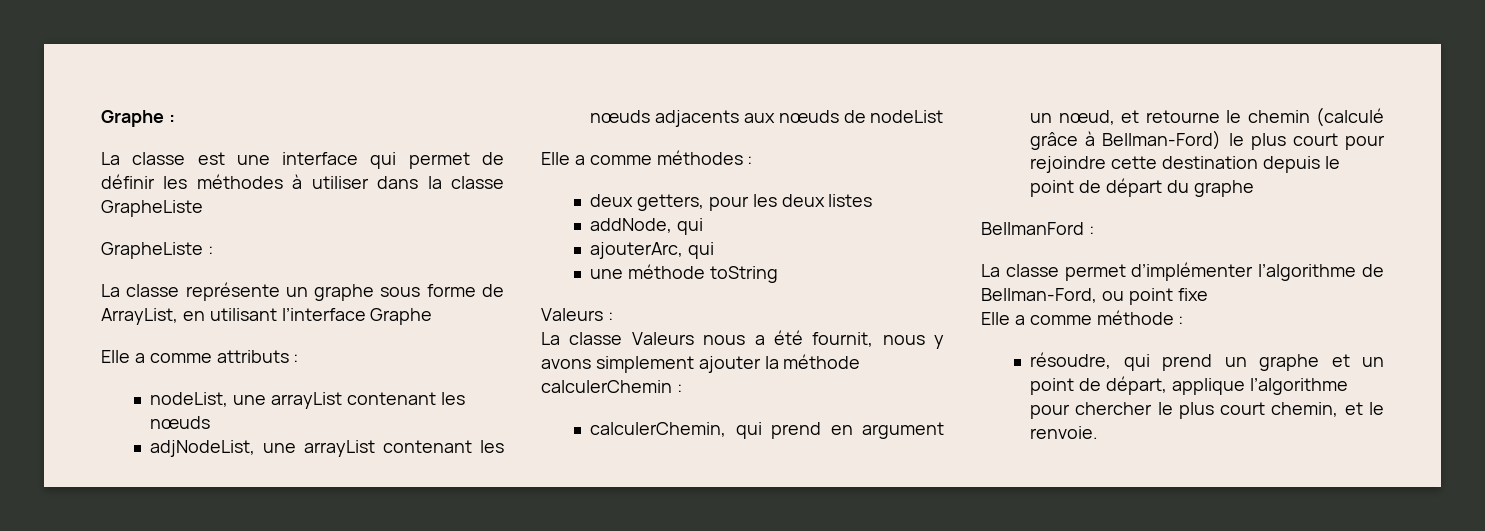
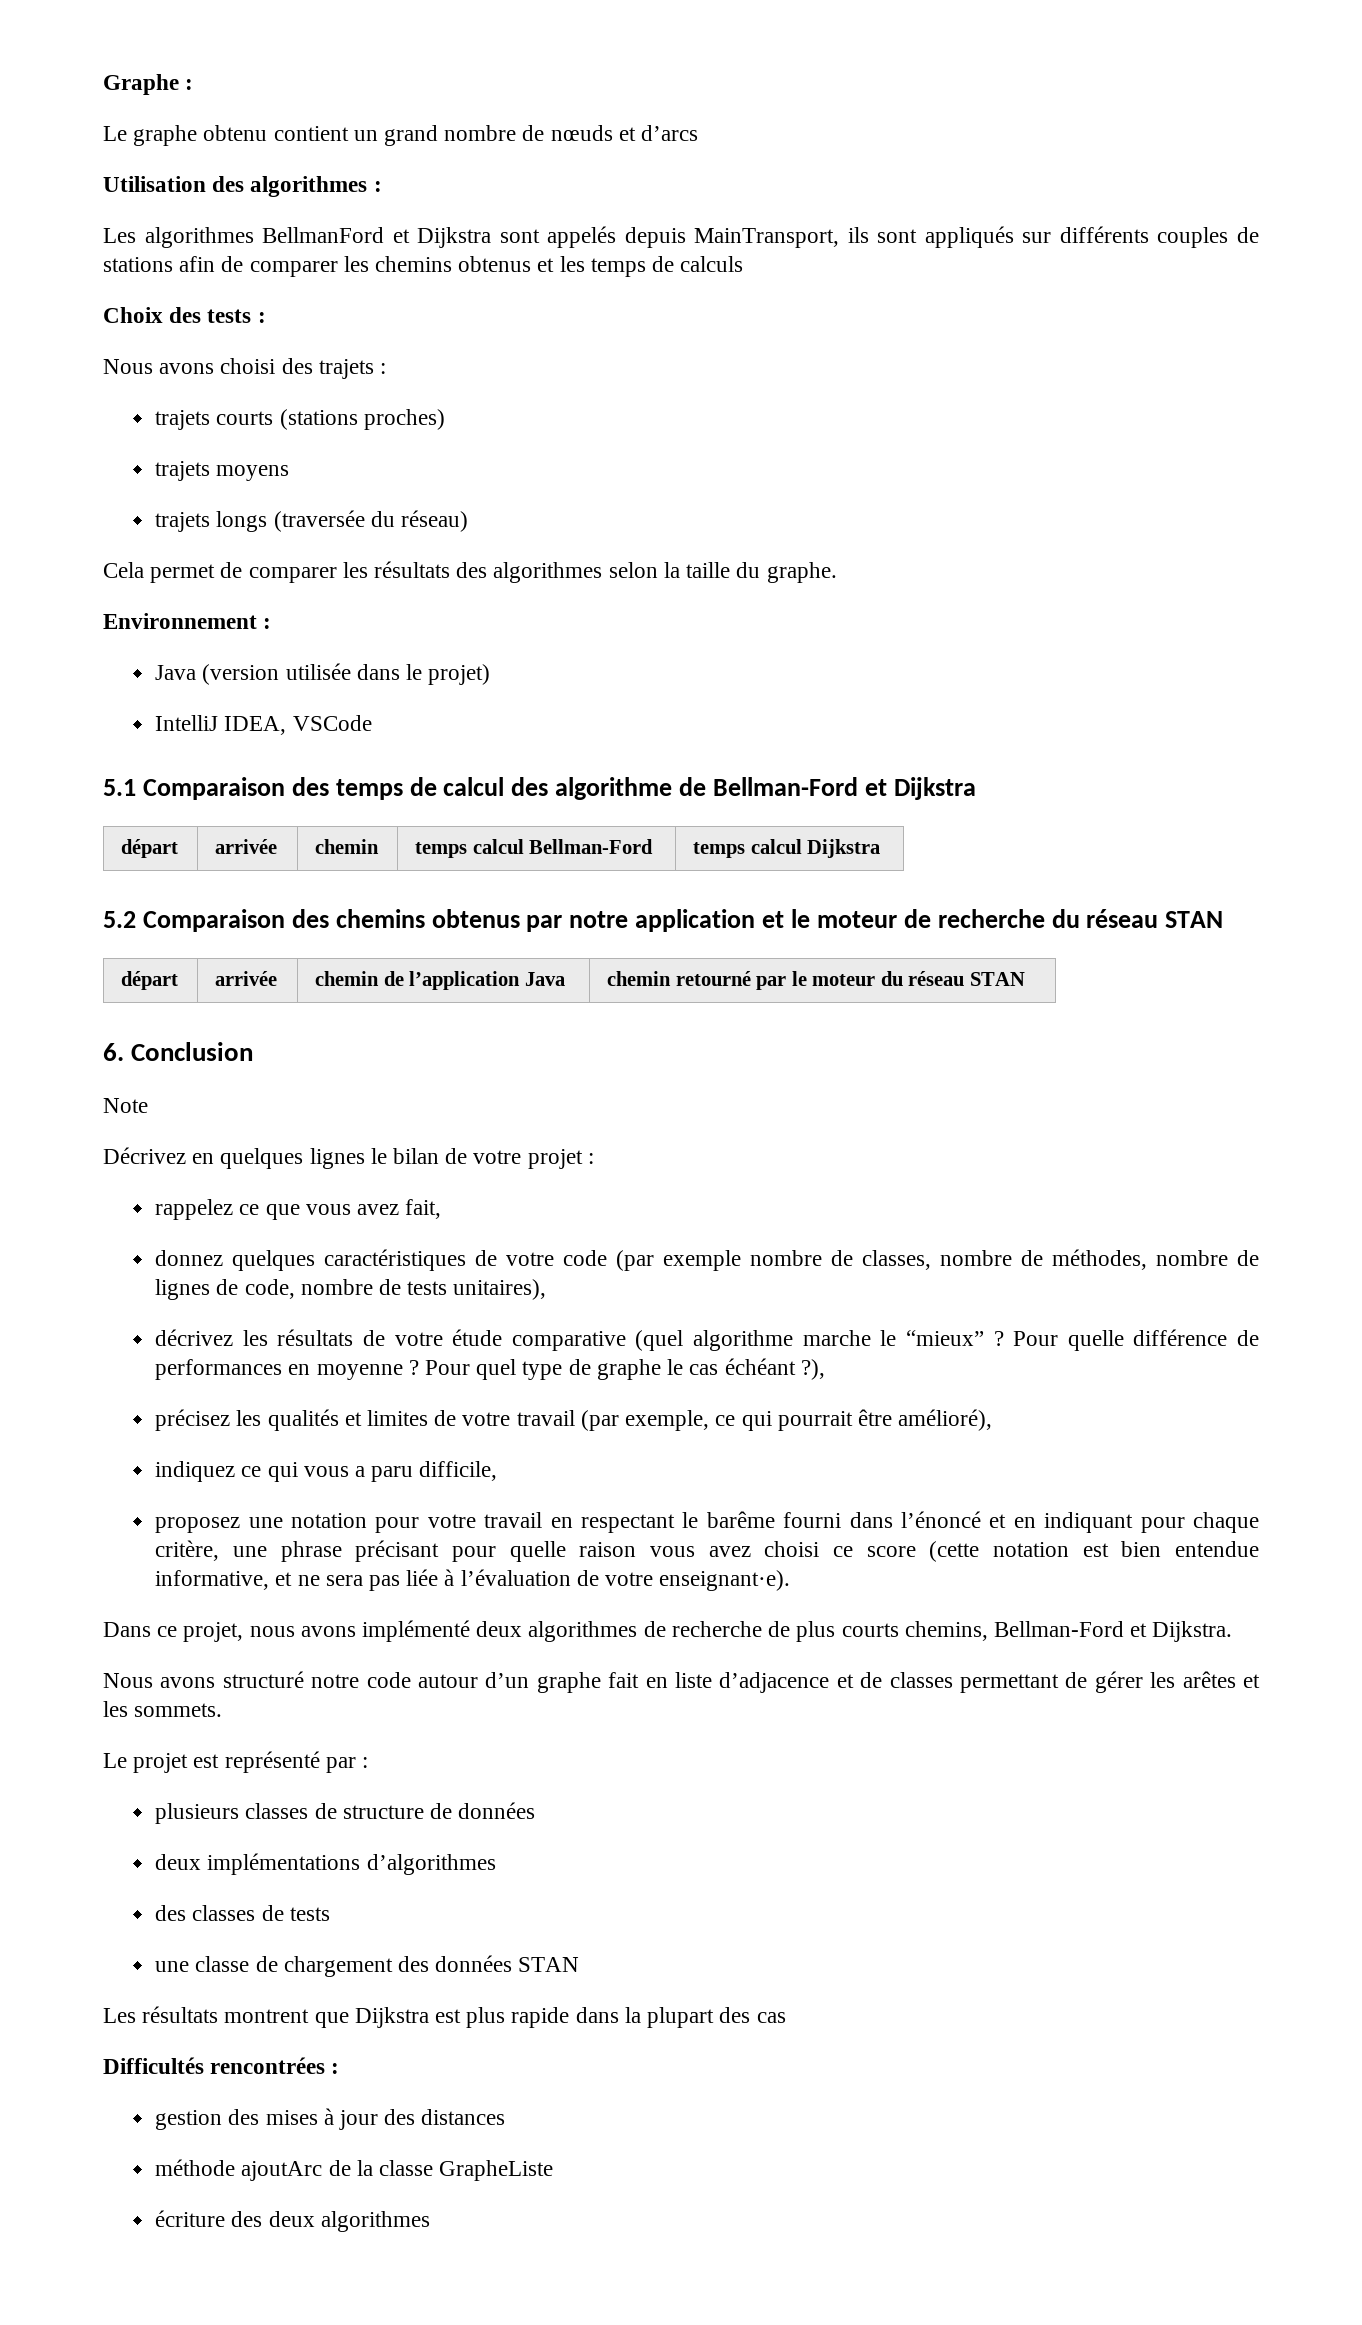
[101,152,504,169] [101,174,505,189] [101,200,203,217] [101,242,213,259] [101,282,504,301] [101,308,433,325] [101,350,299,363] [150,392,465,409] [150,416,211,429] [150,440,505,457] [590,110,944,127] [541,150,753,165] [590,194,873,211] [590,218,703,235] [590,242,714,259] [590,264,778,283] [541,308,613,321] [541,330,944,349] [541,354,861,373] [541,380,682,393] [590,422,944,439] [1030,107,1384,127] [1030,130,1385,150] [1030,156,1340,173] [1030,178,1254,197] [981,222,1094,235] [981,262,1384,281] [981,288,1208,305] [981,310,1184,325] [1030,352,1384,371] [1030,376,1348,395] [1030,402,1384,419] [1030,426,1099,439] La classe est une interface qui permet de définir les méthodes à utiliser dans la classe GrapheListe // GrapheListe : // La classe représente un graphe sous forme de ArrayList, en utilisant l’interface Graphe // Elle a comme attributs : // nodeList, une arrayList contenant les nœuds // adjNodeList, une arrayList contenant les nœuds adjacents aux nœuds de nodeList // Elle a comme méthodes : // deux getters, pour les deux listes // addNode, qui // ajouterArc, qui // une méthode toString // Valeurs : // La classe Valeurs nous a été fournit, nous y avons simplement ajouter la méthode calculerChemin : // calculerChemin, qui prend en argument un nœud, et retourne le chemin (calculé grâce à Bellman-Ford) le plus court pour rejoindre cette destination depuis le point de départ du graphe // BellmanFord : // La classe permet d’implémenter l’algorithme de Bellman-Ford, ou point fixe // Elle a comme méthode : // résoudre, qui prend un graphe et un point de départ, applique l’algorithme pour chercher le plus court chemin, et le renvoie. -> [103,125,699,146] [103,176,382,197] [103,226,1259,248] [103,256,744,277] [103,307,266,323] [103,358,387,379] [155,409,445,430] [155,461,290,481] [155,510,469,532] [103,561,837,583] [103,613,272,629] [155,663,491,685] [155,715,372,735] [103,777,976,800] [121,839,179,858] [215,839,278,854] [315,839,380,854] [415,839,654,858] [693,839,881,858] [103,909,1224,932] [121,971,179,990] [215,971,278,986] [315,971,565,990] [607,971,1026,990] [103,1042,254,1061] [103,1098,148,1113] [103,1147,594,1169] [155,1199,442,1220] [155,1249,1259,1271] [155,1279,547,1300] [155,1329,1259,1351] [155,1358,825,1380] [155,1409,993,1431] [155,1461,498,1482] [155,1511,1259,1533] [155,1540,1259,1562] [155,1569,791,1591] [103,1620,1233,1642] [103,1671,1260,1693] [103,1701,223,1717] [103,1751,369,1773] [155,1802,536,1824] [155,1853,496,1875] [155,1905,330,1921] [155,1955,580,1977] [103,2006,786,2028] [103,2057,340,2074] [155,2108,506,2130] [155,2159,554,2181] [155,2210,430,2232] Le graphe obtenu contient un grand nombre de nœuds et d’arcs // Utilisation des algorithmes : // Les algorithmes BellmanFord et Dijkstra sont appelés depuis MainTransport, ils sont appliqués sur différents couples de stations afin de comparer les chemins obtenus et les temps de calculs // Choix des tests : // Nous avons choisi des trajets : // trajets courts (stations proches) // trajets moyens // trajets longs (traversée du réseau) // Cela permet de comparer les résultats des algorithmes selon la taille du graphe. // Environnement : // Java (version utilisée dans le projet) // IntelliJ IDEA, VSCode // 5.1 Comparaison des temps de calcul des algorithme de Bellman-Ford et Dijkstra // départ | arrivée | chemin | temps calcul Bellman-Ford | temps calcul Dijkstra // 5.2 Comparaison des chemins obtenus par notre application et le moteur de recherche du réseau STAN // départ | arrivée | chemin de l’application Java | chemin retourné par le moteur du réseau STAN // 6. Conclusion // Note // Décrivez en quelques lignes le bilan de votre projet : // rappelez ce que vous avez fait, // donnez quelques caractéristiques de votre code (par exemple nombre de classes, nombre de méthodes, nombre de lignes de code, nombre de tests unitaires), // décrivez les résultats de votre étude comparative (quel algorithme marche le “mieux” ? Pour quelle différence de performances en moyenne ? Pour quel type de graphe le cas échéant ?), // précisez les qualités et limites de votre travail (par exemple, ce qui pourrait être amélioré), // indiquez ce qui vous a paru difficile, // proposez une notation pour votre travail en respectant le barême fourni dans l’énoncé et en indiquant pour chaque critère, une phrase précisant pour quelle raison vous avez choisi ce score (cette notation est bien entendue informative, et ne sera pas liée à l’évaluation de votre enseignant·e). // Dans ce projet, nous avons implémenté deux algorithmes de recherche de plus courts chemins, Bellman-Ford et Dijkstra. // Nous avons structuré notre code autour d’un graphe fait en liste d’adjacence et de classes permettant de gérer les arêtes et les sommets. // Le projet est représenté par : // plusieurs classes de structure de données // deux implémentations d’algorithmes // des classes de tests // une classe de chargement des données STAN // Les résultats montrent que Dijkstra est plus rapide dans la plupart des cas // Difficultés rencontrées : // gestion des mises à jour des distances // méthode ajoutArc de la classe GrapheListe // écriture des deux algorithmes

